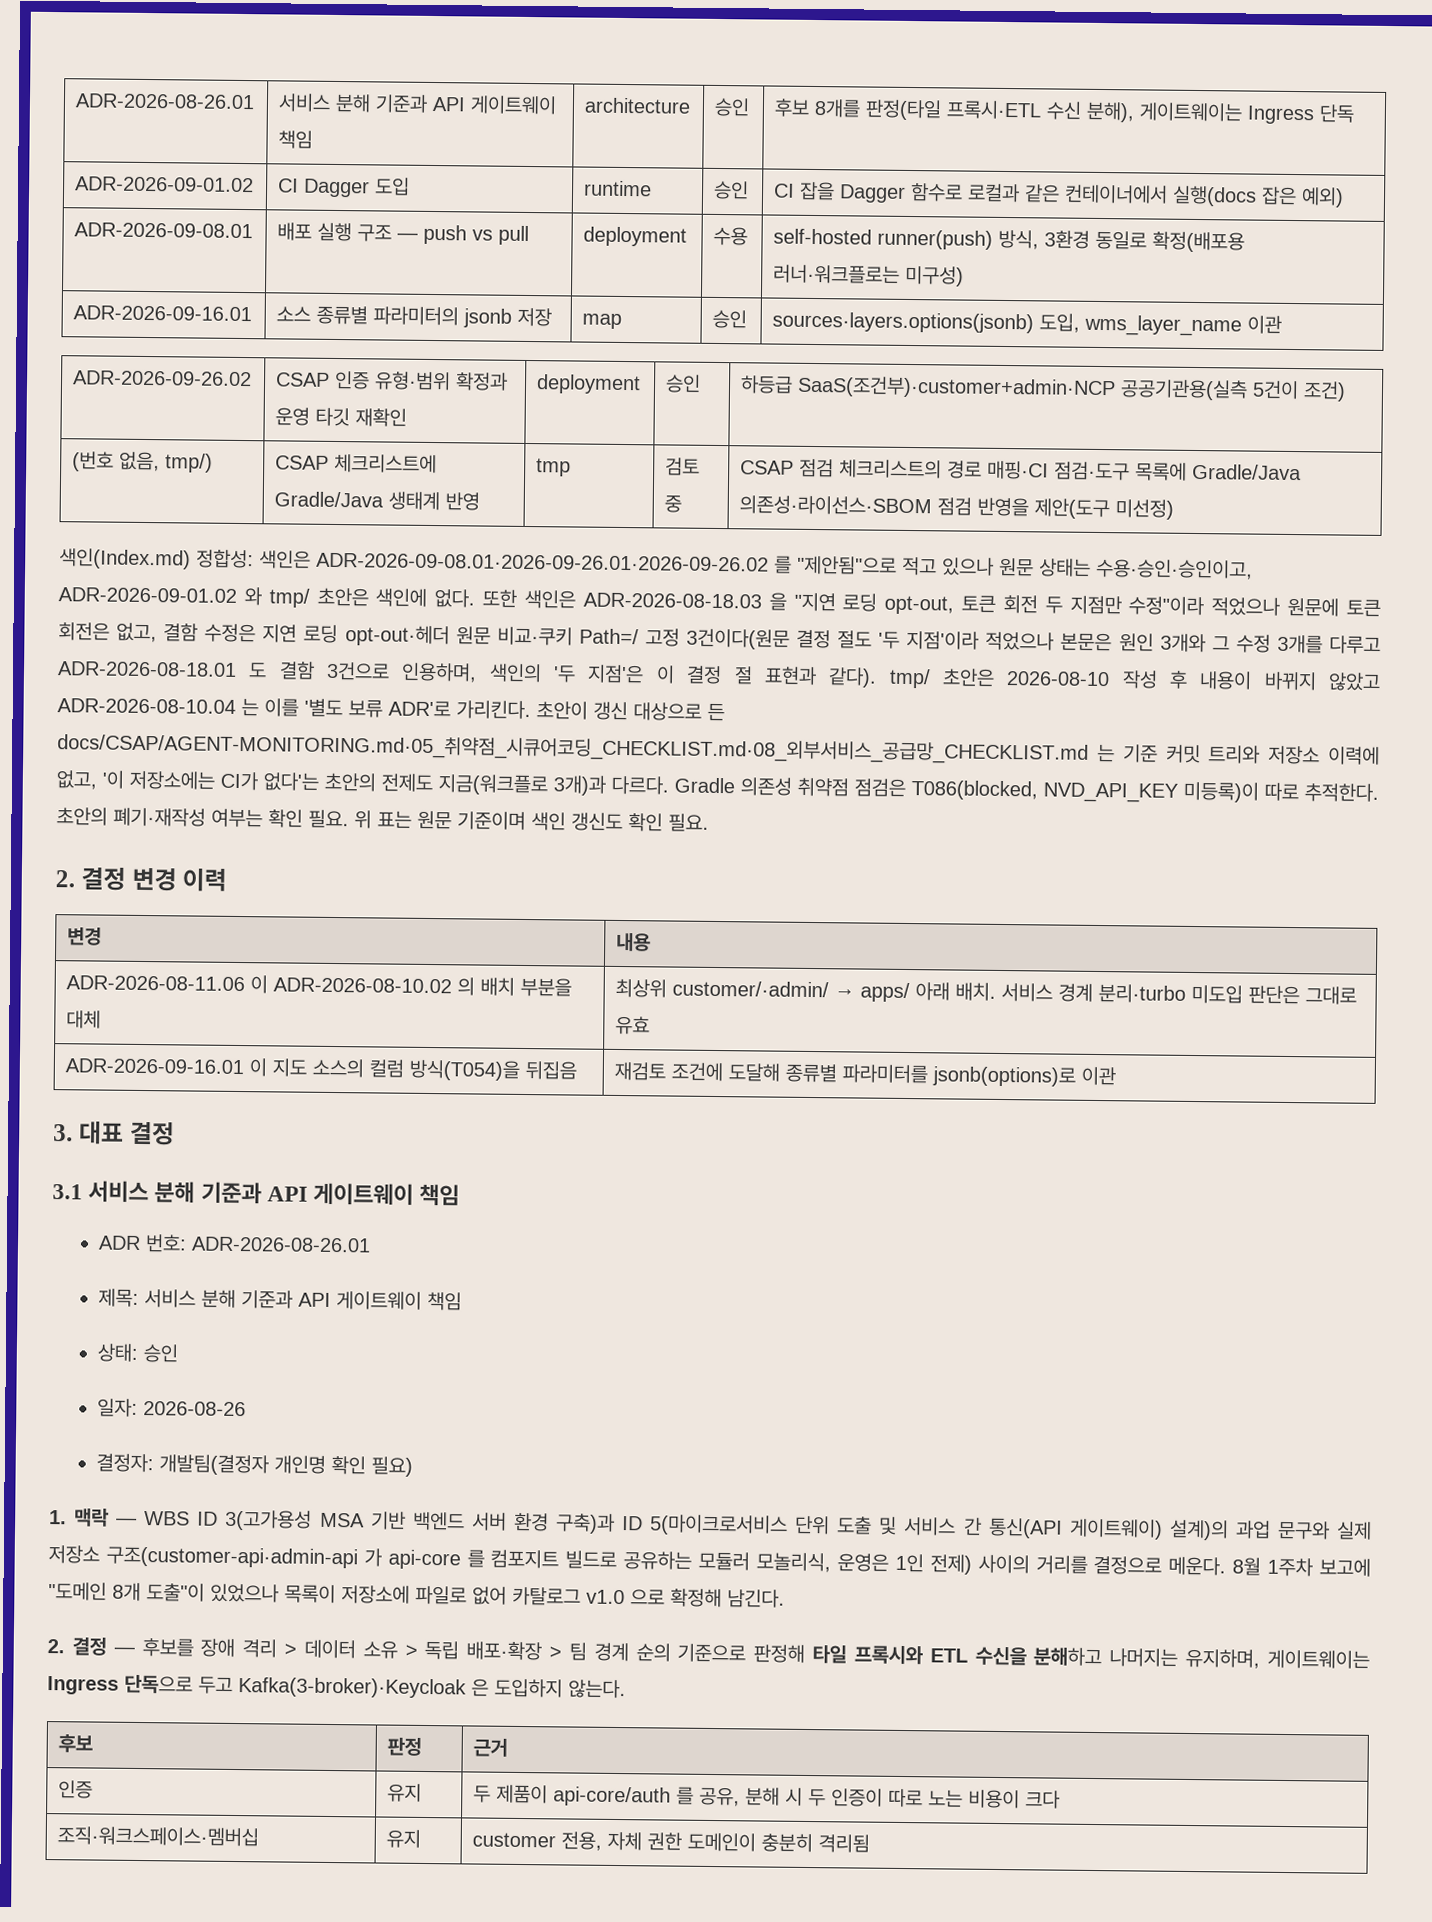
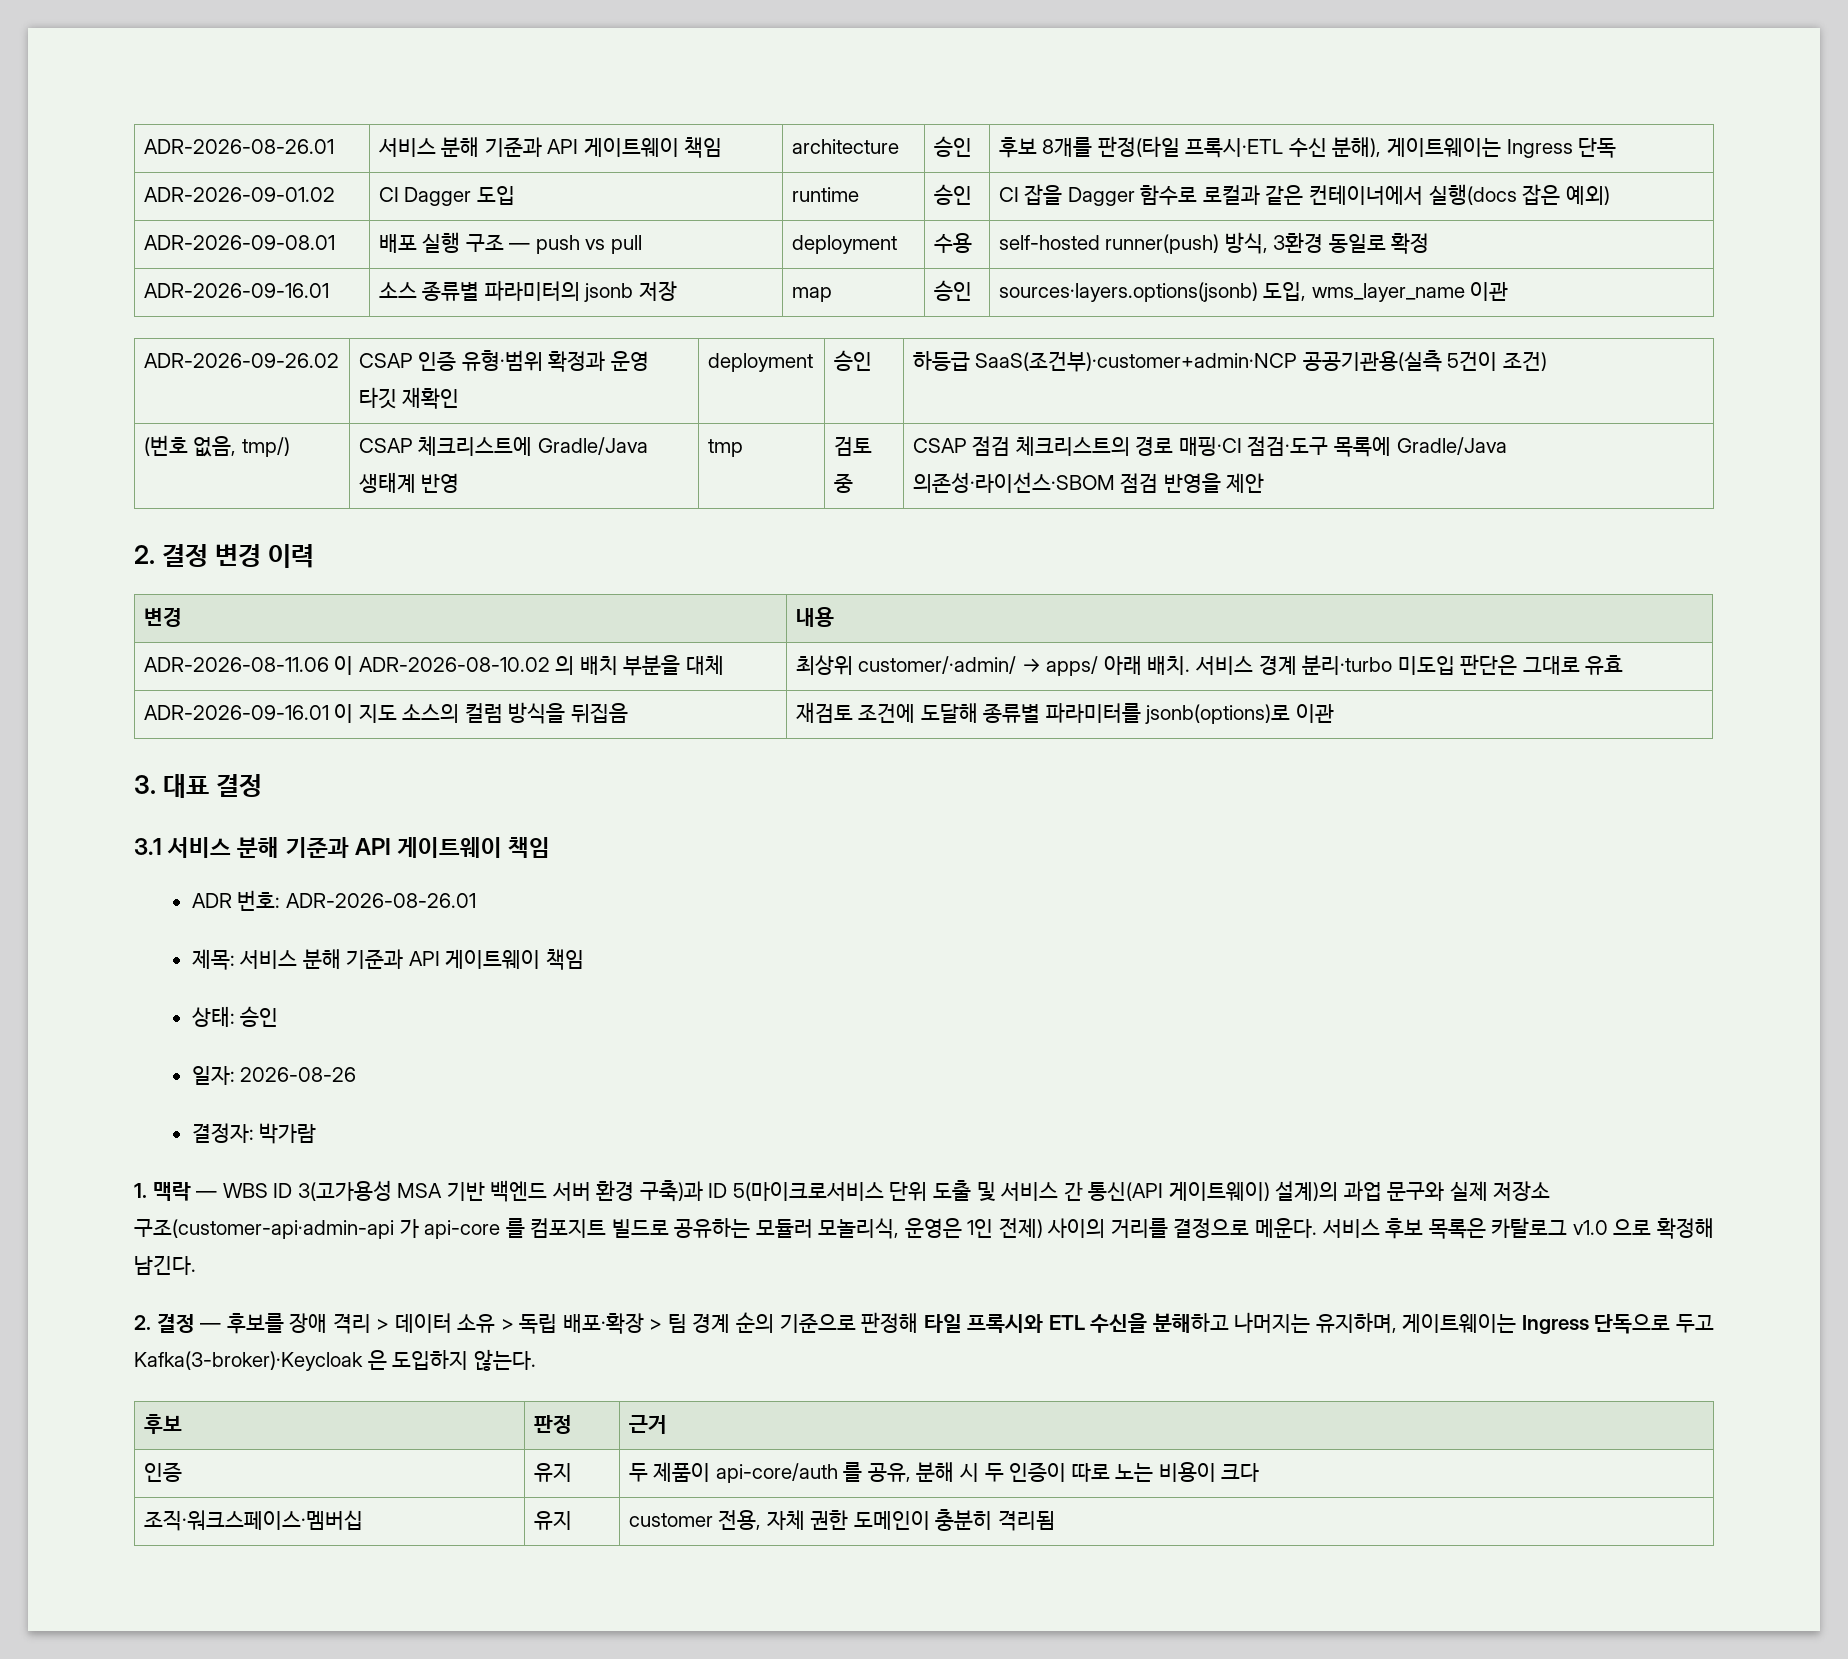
[1152,231,1246,253] [773,264,965,287] 확정(배포용 러너·워크플로는 미구성) -> [1391,233,1430,254] 확정
[1034,498,1175,520] [59,548,1253,580] [58,587,1381,617] [58,622,1382,654] [57,661,1381,691] [57,698,725,722] [57,733,1380,765] [56,770,1379,803] [56,807,709,832] 제안(도구 미선정) // 색인(Index.md) 정합성: 색인은 ADR-2026-09-08.01·2026-09-26.01·2026-09-26.02 를 "제안됨"으로 적고 있으나 원문 상태는 수용·승인·승인이고, ADR-2026-09-01.02 와 tmp/ 초안은 색인에 없다. 또한 색인은 ADR-2026-08-18.03 을 "지연 로딩 opt-out, 토큰 회전 두 지점만 수정"이라 적었으나 원문에 토큰 회전은 없고, 결함 수정은 지연 로딩 opt-out·헤더 원문 비교·쿠키 Path=/ 고정 3건이다(원문 결정 절도 '두 지점'이라 적었으나 본문은 원인 3개와 그 수정 3개를 다루고 ADR-2026-08-18.01 도 결함 3건으로 인용하며, 색인의 '두 지점'은 이 결정 절 표현과 같다). tmp/ 초안은 2026-08-10 작성 후 내용이 바뀌지 않았고 ADR-2026-08-10.04 는 이를 '별도 보류 ADR'로 가리킨다. 초안이 갱신 대상으로 든 docs/CSAP/AGENT-MONITORING.md·05_취약점_시큐어코딩_CHECKLIST.md·08_외부서비스_공급망_CHECKLIST.md 는 기준 커밋 트리와 저장소 이력에 없고, '이 저장소에는 CI가 없다'는 초안의 전제도 지금(워크플로 3개)과 다르다. Gradle 의존성 취약점 점검은 T086(blocked, NVD_API_KEY 미등록)이 따로 추적한다. 초안의 폐기·재작성 여부는 확인 필요. 위 표는 원문 기준이며 색인 갱신도 확인 필요. -> [1226,473,1265,493] 제안
[409,1059,521,1081] 방식(T054)을 -> [508,702,566,724] 방식을
[159,1454,414,1477] 개발팀(결정자 개인명 확인 필요) -> [259,1123,317,1144] 박가람
[1232,1557,1372,1577] [48,1582,507,1605] 8월 1주차 보고에 "도메인 8개 도출"이 있었으나 목록이 저장소에 파일로 없어 -> [1321,1218,1486,1239] 서비스 후보 목록은

